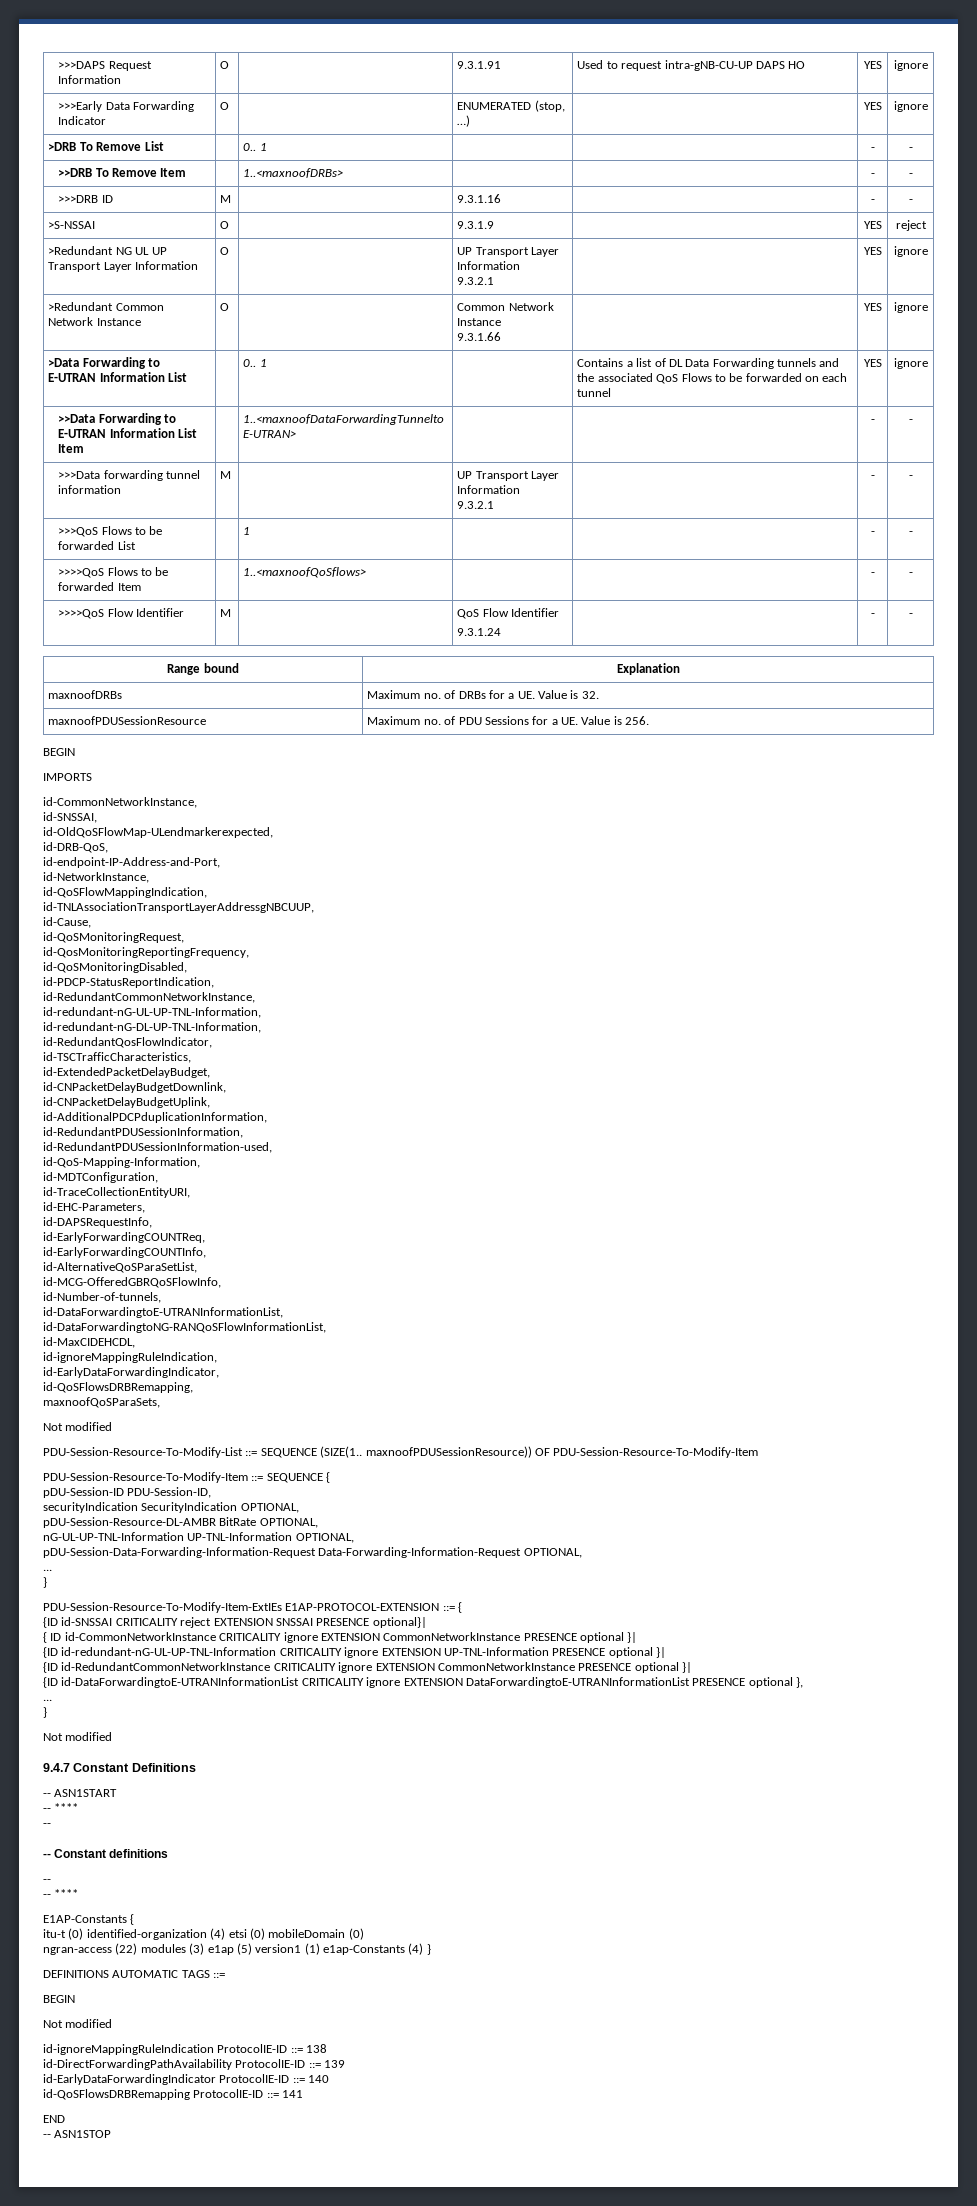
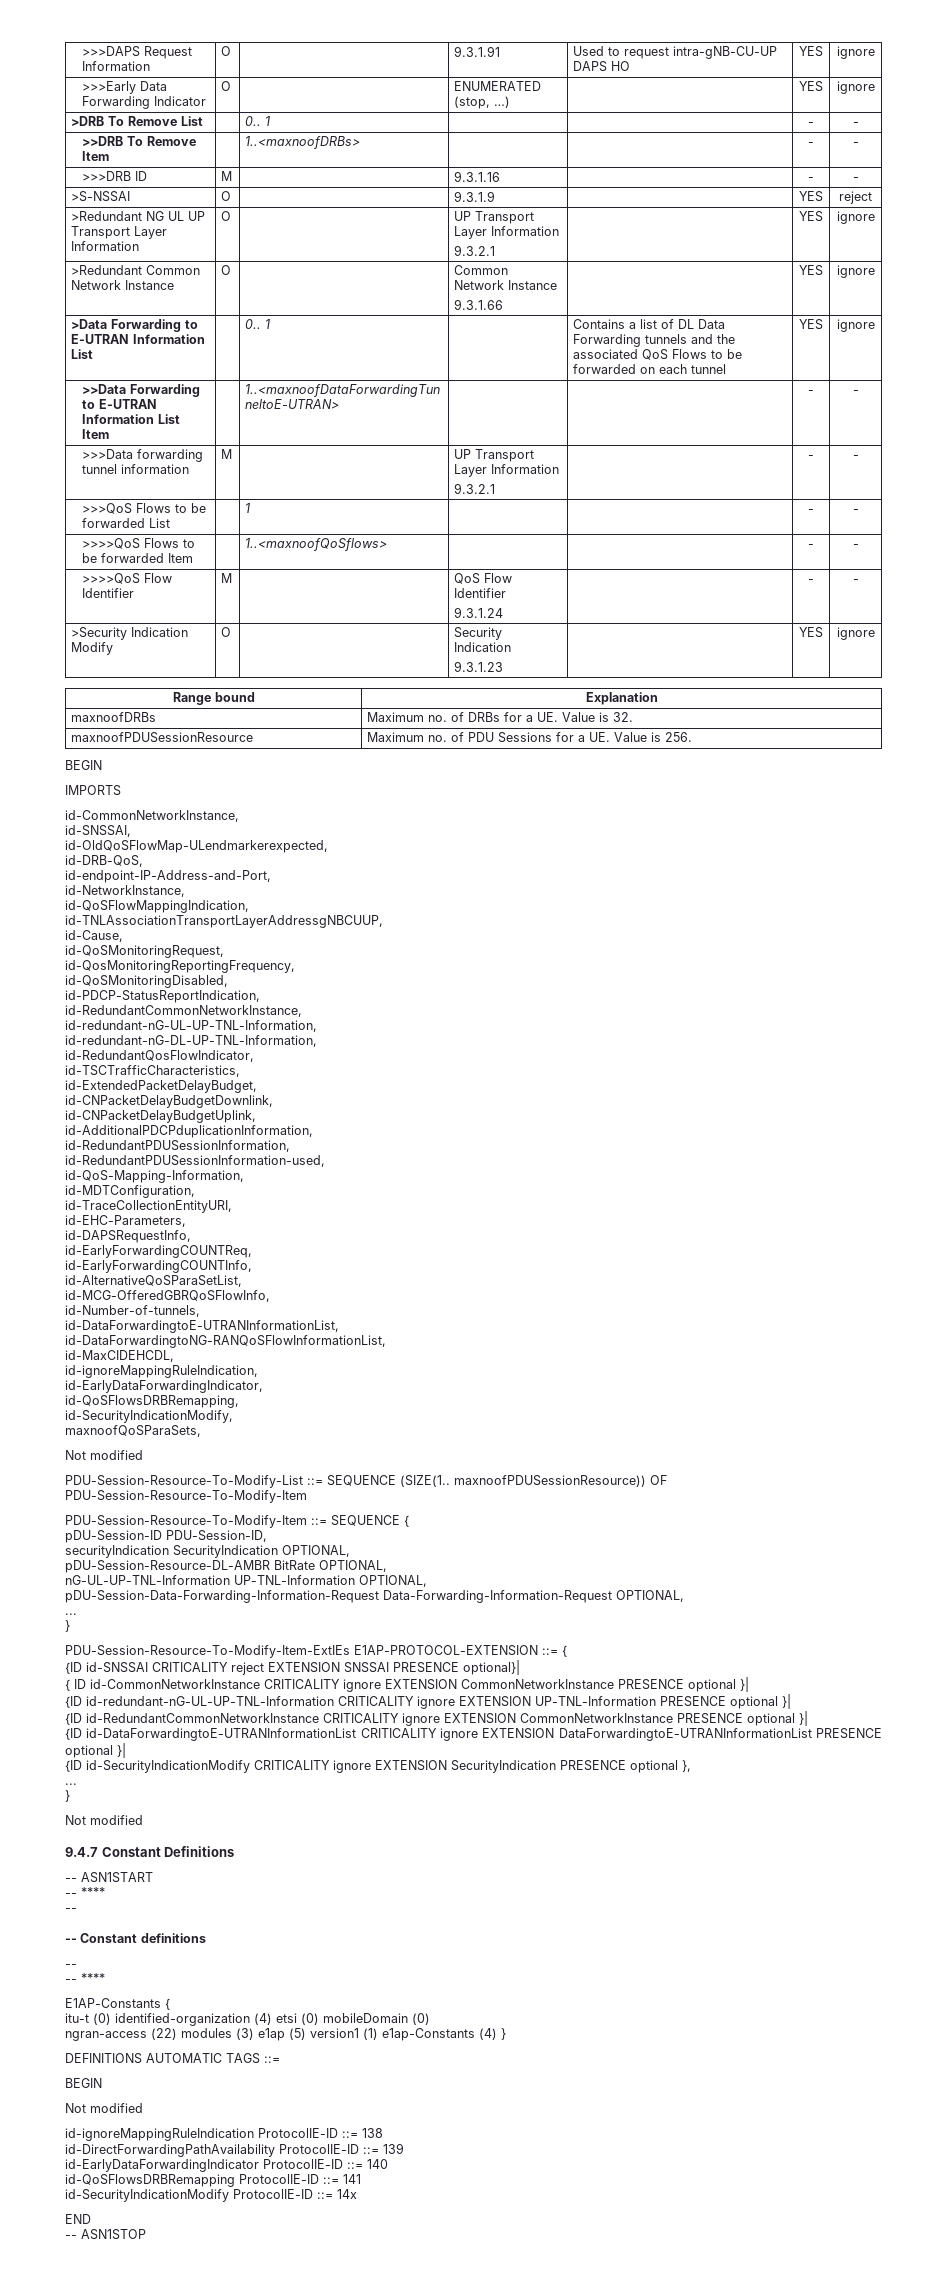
(913, 615) none -> [71,627,189,640] [71,642,114,655] [221,627,232,637] [454,627,503,640] [454,642,512,652] [454,661,504,672] [799,627,823,638] [836,627,875,640] // >Security Indication Modify | O | | Security Indication // 9.3.1.23 | | YES | ignore
(193, 1387) none -> [65,1410,233,1423] // id-SecurityIndicationModify,
(793, 1682) none -> [117,1743,126,1758] [65,1760,678,1773] }| // {ID id-SecurityIndicationModify CRITICALITY ignore EXTENSION SecurityIndication PRESENCE optional
(304, 2094) none -> [65,2189,357,2202] // id-SecurityIndicationModify ProtocolIE-ID ::= 14x

